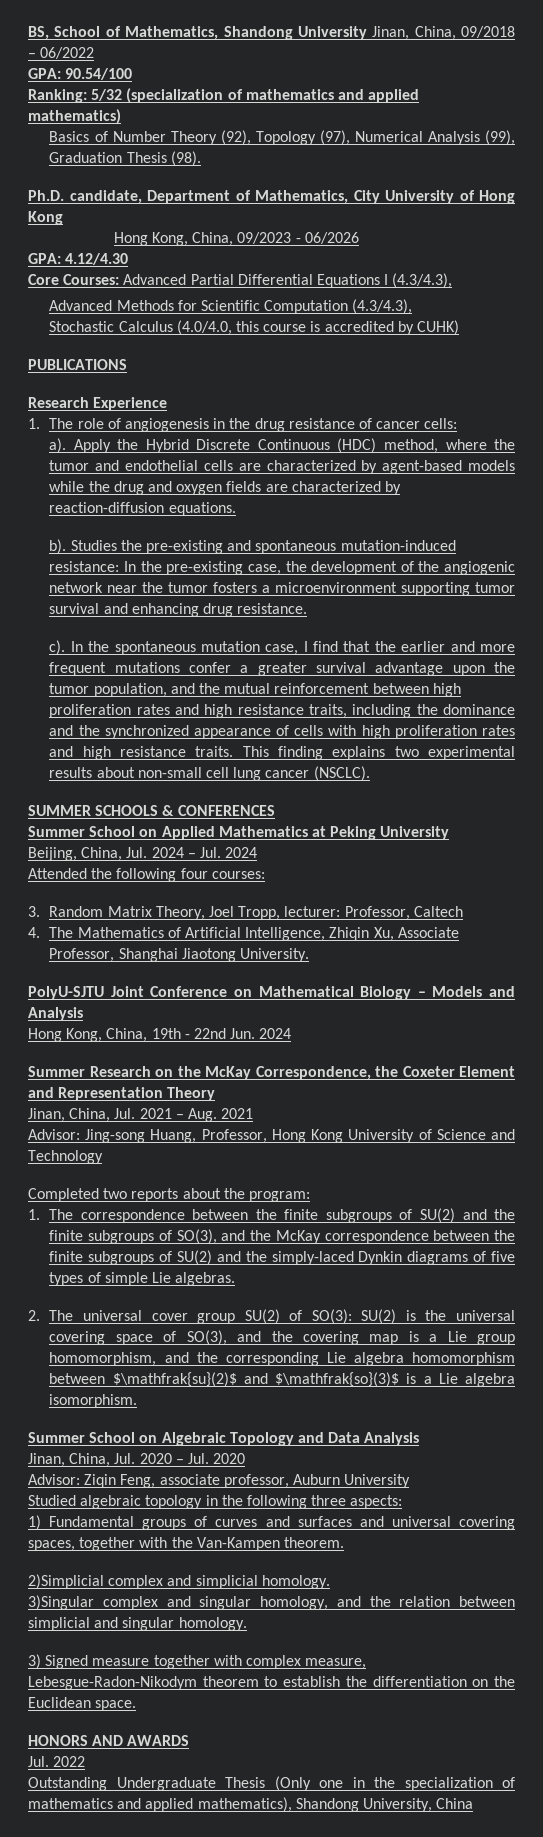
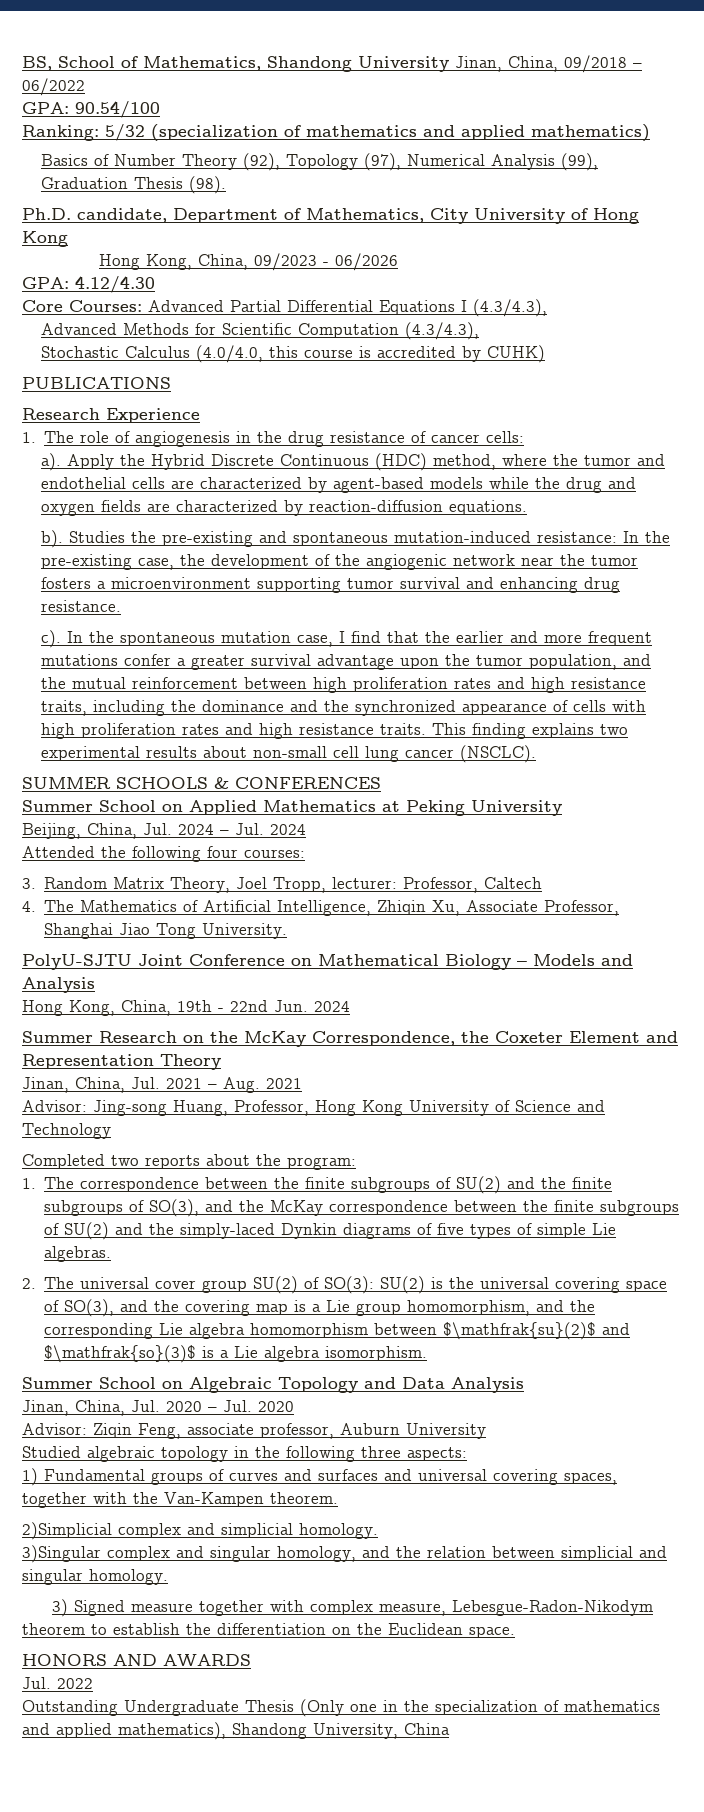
[181,948,236,962] Jiaotong -> [119,923,197,939] Jiao Tong

